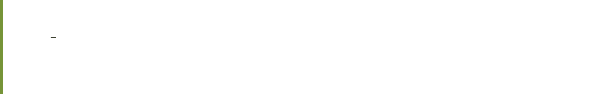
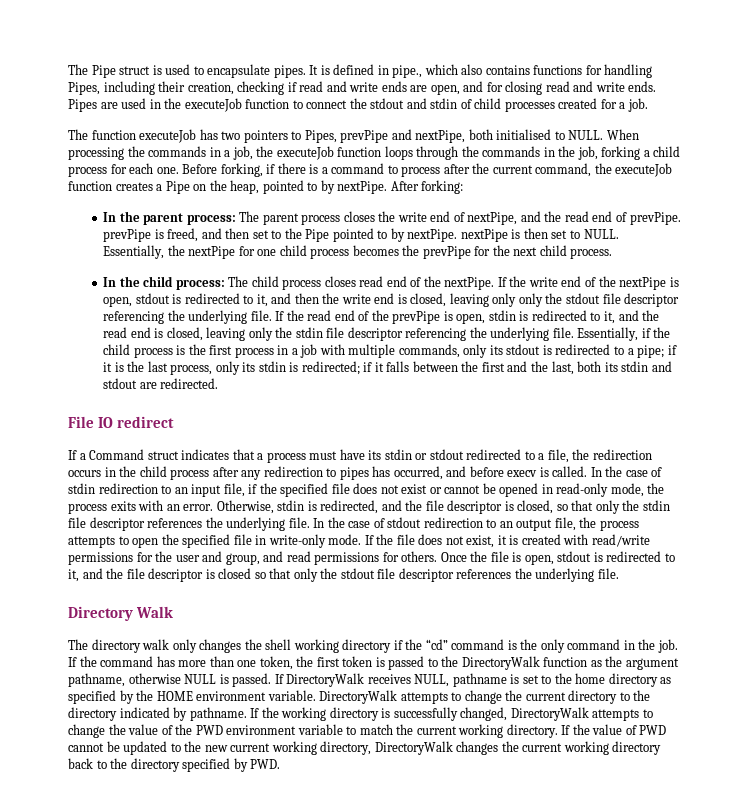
[50,37,56,38] _ -> [68,64,653,78] [68,81,657,95] [68,98,648,112] [68,129,639,143] [68,146,681,160] [68,163,673,177] [68,180,464,194] [103,211,681,225] [103,228,619,242] [103,245,613,259] [103,276,679,290] [103,293,680,307] [103,310,660,324] [103,327,671,341] [103,344,677,358] [103,361,672,375] [103,378,219,389] [68,416,175,428] [68,449,652,463] [68,466,663,480] [68,483,665,497] [68,500,670,514] [68,517,639,531] [68,534,650,548] [68,551,675,565] [68,568,619,582] [68,606,174,621] [68,639,678,653] [68,656,679,670] [68,673,672,687] [68,690,651,704] [68,707,653,721] [68,724,667,738] [68,741,662,755] [68,758,281,772] The Pipe struct is used to encapsulate pipes. It is defined in pipe., which also contains functions for handling Pipes, including their creation, checking if read and write ends are open, and for closing read and write ends. Pipes are used in the executeJob function to connect the stdout and stdin of child processes created for a job. // The function executeJob has two pointers to Pipes, prevPipe and nextPipe, both initialised to NULL. When processing the commands in a job, the executeJob function loops through the commands in the job, forking a child process for each one. Before forking, if there is a command to process after the current command, the executeJob function creates a Pipe on the heap, pointed to by nextPipe. After forking: // In the parent process: The parent process closes the write end of nextPipe, and the read end of prevPipe. prevPipe is freed, and then set to the Pipe pointed to by nextPipe. nextPipe is then set to NULL. Essentially, the nextPipe for one child process becomes the prevPipe for the next child process. // In the child process: The child process closes read end of the nextPipe. If the write end of the nextPipe is open, stdout is redirected to it, and then the write end is closed, leaving only only the stdout file descriptor referencing the underlying file. If the read end of the prevPipe is open, stdin is redirected to it, and the read end is closed, leaving only the stdin file descriptor referencing the underlying file. Essentially, if the child process is the first process in a job with multiple commands, only its stdout is redirected to a pipe; if it is the last process, only its stdin is redirected; if it falls between the first and the last, both its stdin and stdout are redirected. // File IO redirect // If a Command struct indicates that a process must have its stdin or stdout redirected to a file, the redirection occurs in the child process after any redirection to pipes has occurred, and before execv is called. In the case of stdin redirection to an input file, if the specified file does not exist or cannot be opened in read-only mode, the process exits with an error. Otherwise, stdin is redirected, and the file descriptor is closed, so that only the stdin file descriptor references the underlying file. In the case of stdout redirection to an output file, the process attempts to open the specified file in write-only mode. If the file does not exist, it is created with read/write permissions for the user and group, and read permissions for others. Once the file is open, stdout is redirected to it, and the file descriptor is closed so that only the stdout file descriptor references the underlying file. // Directory Walk // The directory walk only changes the shell working directory if the “cd” command is the only command in the job. If the command has more than one token, the first token is passed to the DirectoryWalk function as the argument pathname, otherwise NULL is passed. If DirectoryWalk receives NULL, pathname is set to the home directory as specified by the HOME environment variable. DirectoryWalk attempts to change the current directory to the directory indicated by pathname. If the working directory is successfully changed, DirectoryWalk attempts to change the value of the PWD environment variable to match the current working directory. If the value of PWD cannot be updated to the new current working directory, DirectoryWalk changes the current working directory back to the directory specified by PWD.

